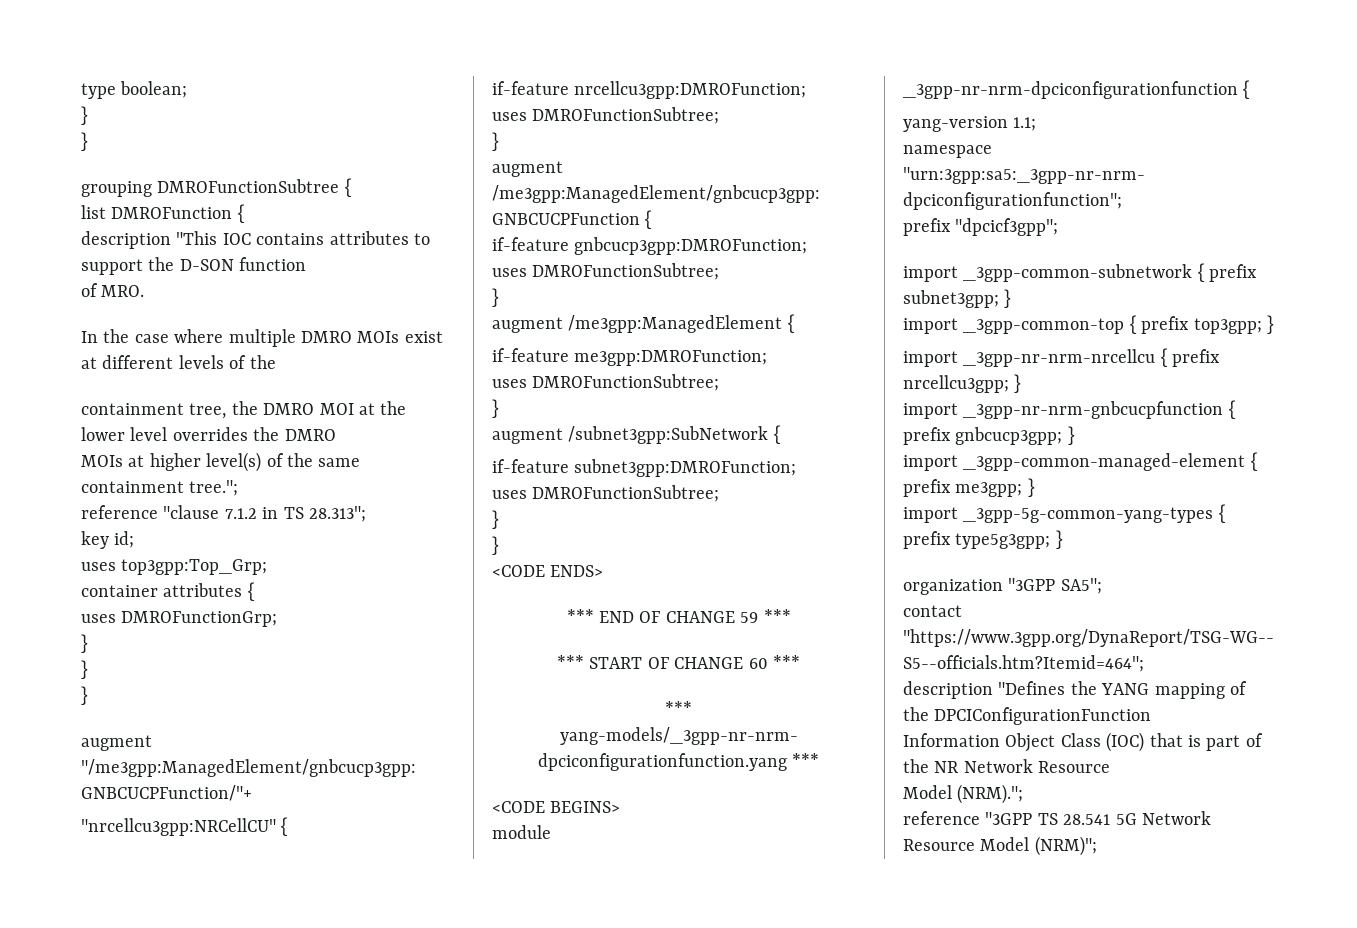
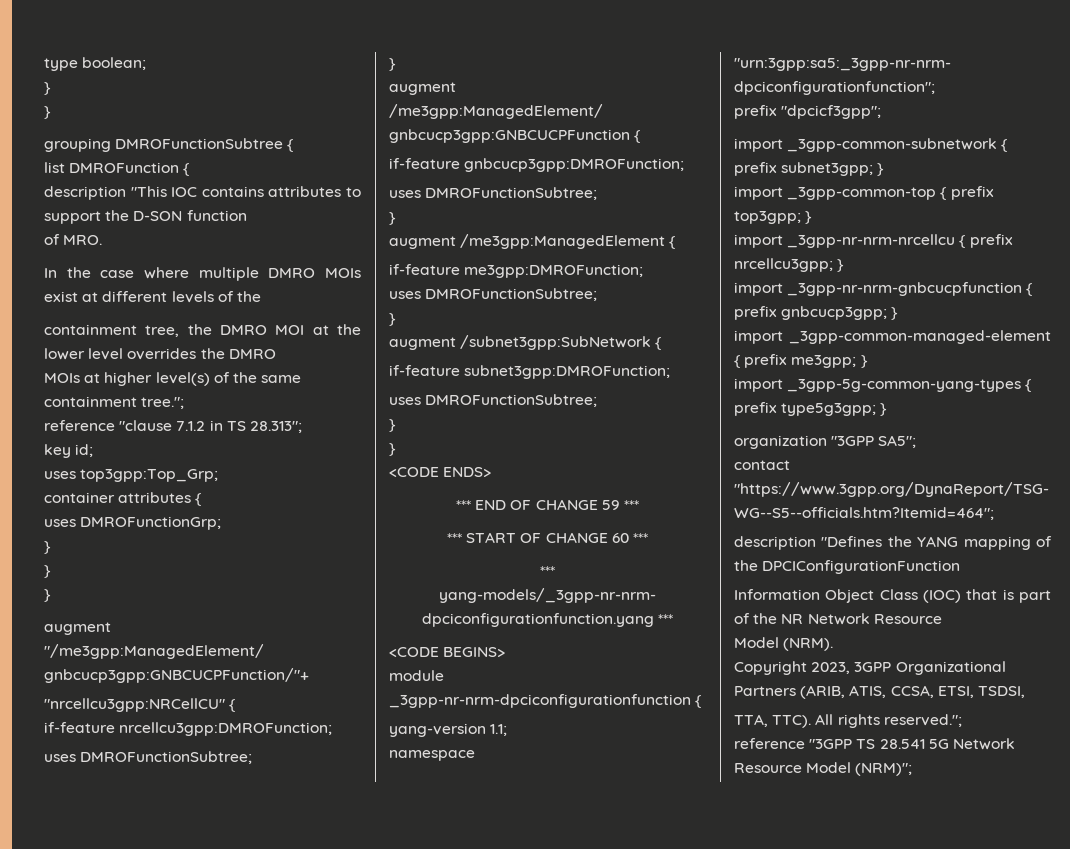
[957,784,1024,804] (NRM)."; -> [783,638,834,651] [734,661,1006,675] [734,685,1025,699] [734,714,962,728] (NRM). // Copyright 2023, 3GPP Organizational Partners (ARIB, ATIS, CCSA, ETSI, TSDSI, // TTA, TTC). All rights reserved.";

